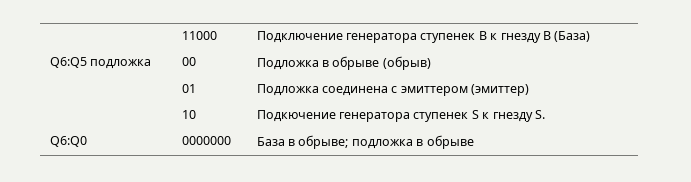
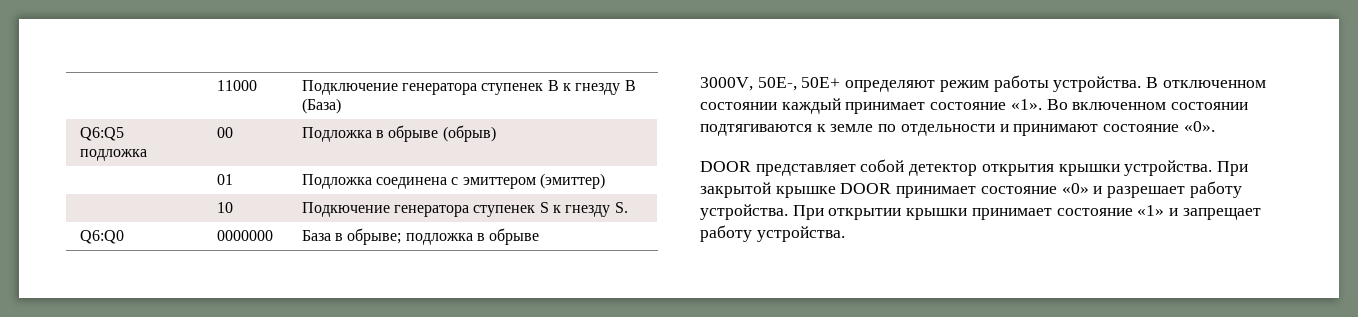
(474, 142) none -> [700,75,1266,92] [700,98,1249,114] [700,121,1215,136] [700,159,1249,176] [700,181,1242,198] [700,204,1261,220] [700,225,845,242] // 3000V, 50E-, 50E+ определяют режим работы устройства. В отключенном состоянии каждый принимает состояние «1». Во включенном состоянии подтягиваются к земле по отдельности и принимают состояние «0». // DOOR представляет собой детектор открытия крышки устройства. При закрытой крышке DOOR принимает состояние «0» и разрешает работу устройства. При открытии крышки принимает состояние «1» и запрещает работу устройства.

